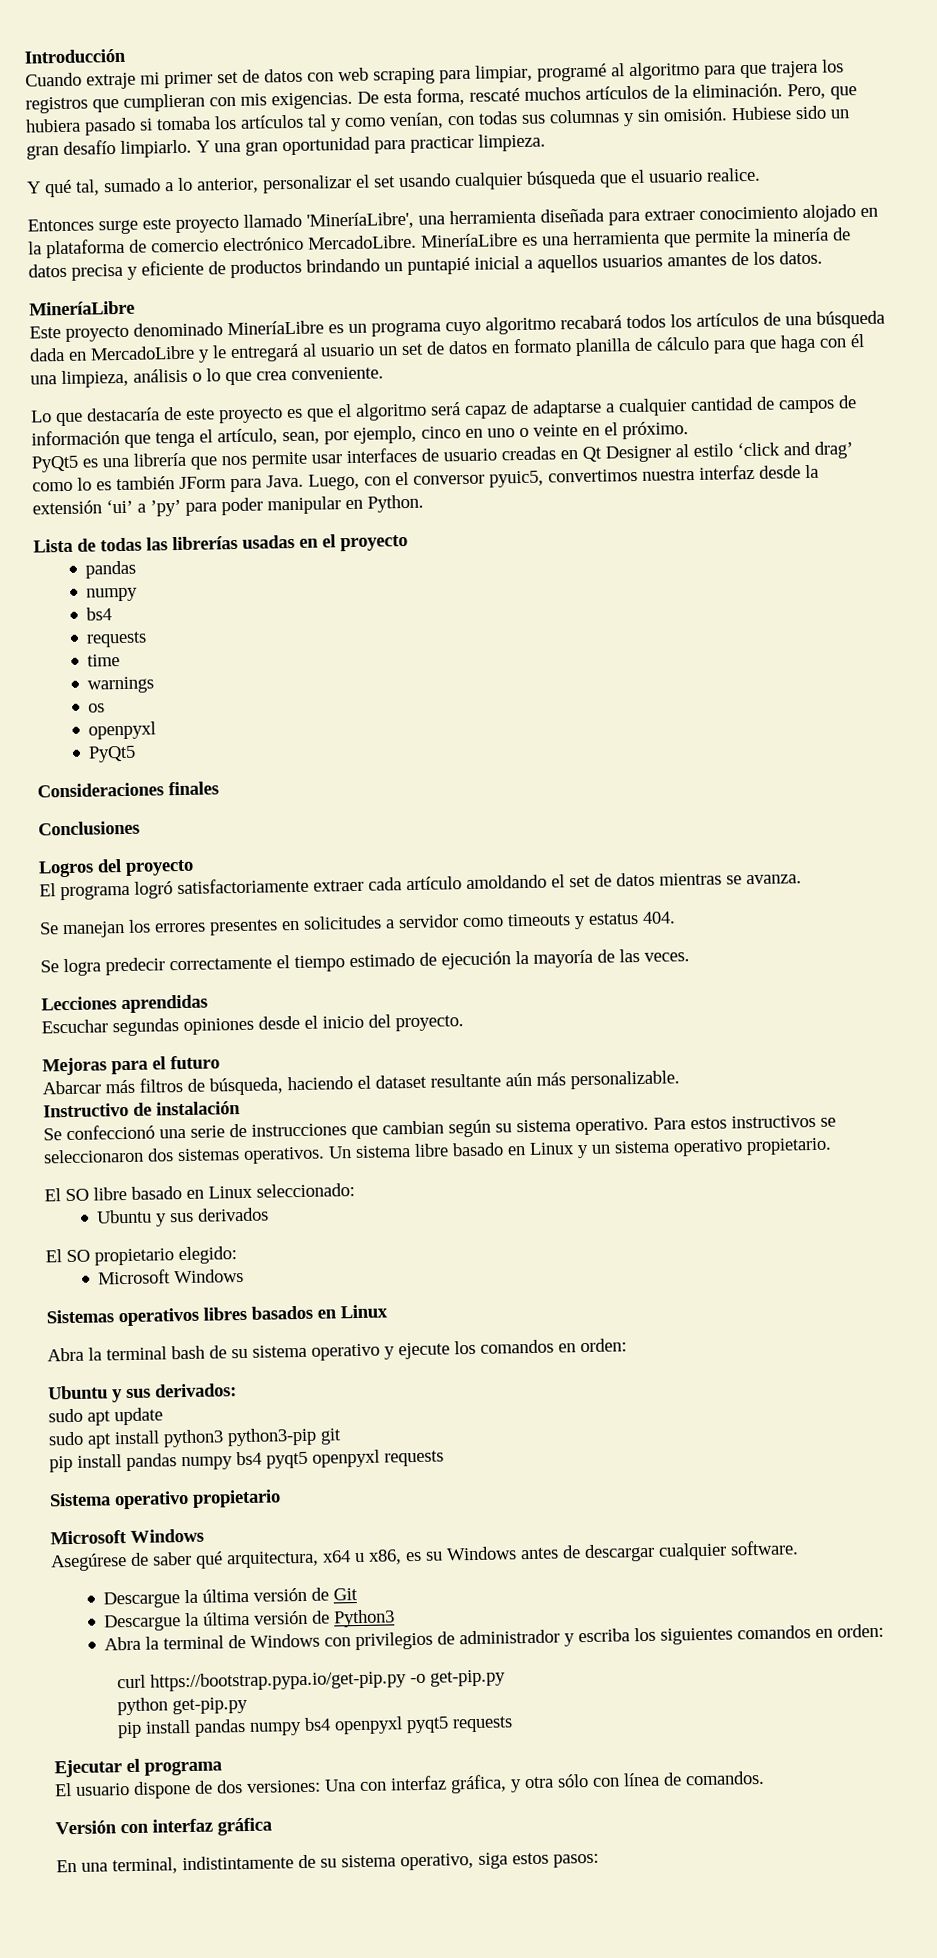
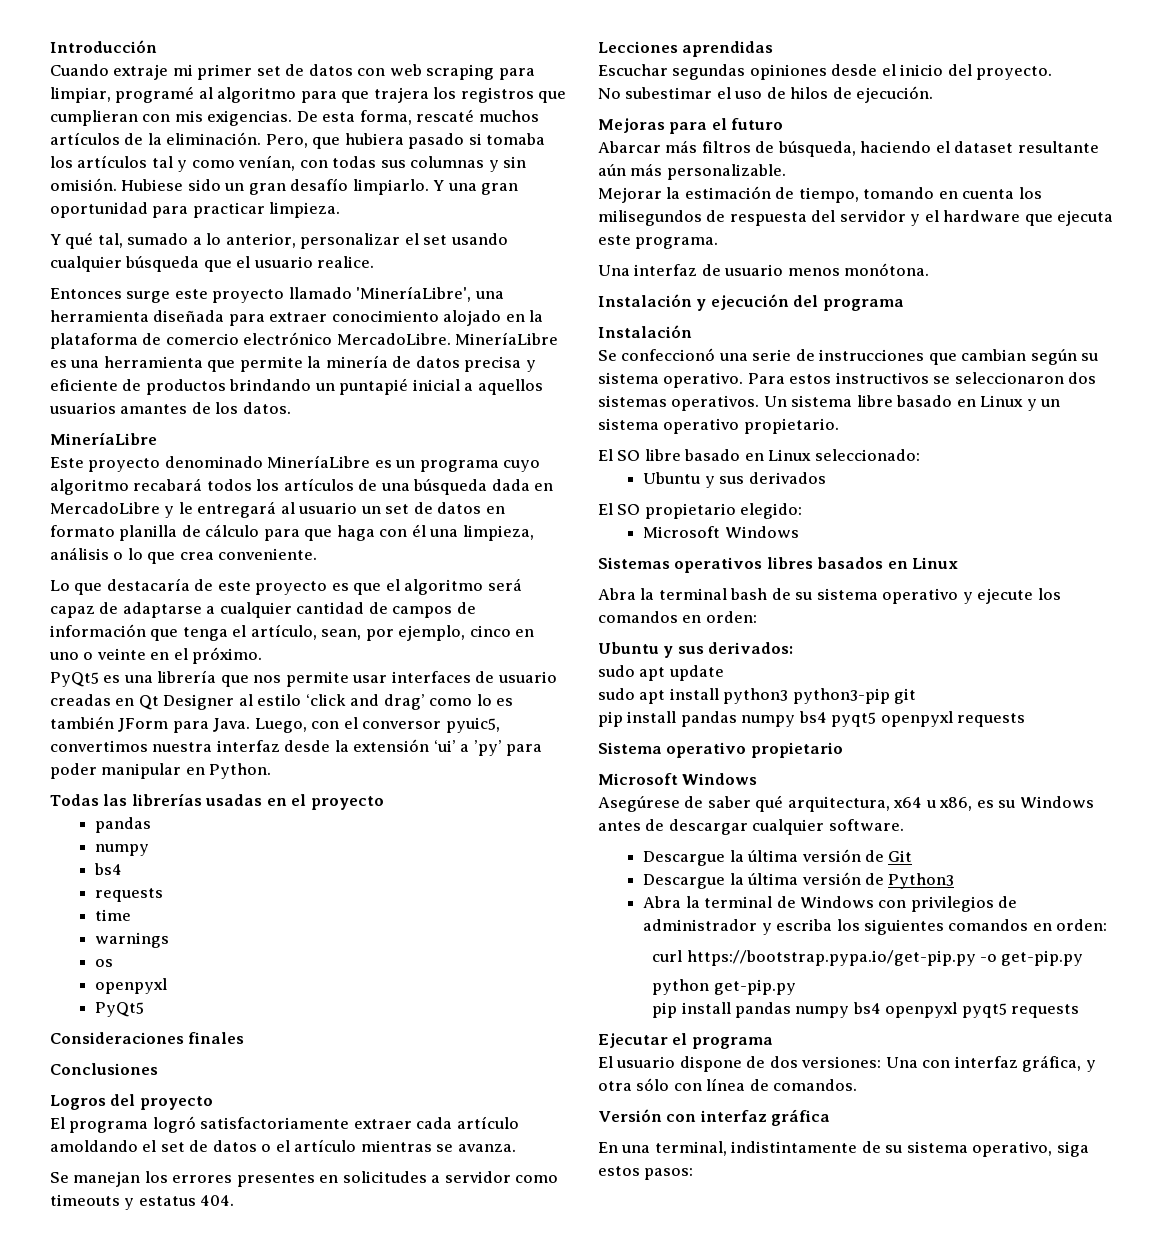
[33,537,142,553] Lista de todas -> [50,794,99,806] Todas
(655, 879) none -> [261,1139,357,1152] o el artículo
[40,949,690,977] // Se logra predecir correctamente el tiempo estimado de ejecución la mayoría de las veces. -> (235, 1200) none
(464, 1023) none -> [598,86,934,103] // No subestimar el uso de hilos de ejecución.
[43,1101,241,1118] Instructivo de instalación -> [598,186,1042,203] [598,210,1114,226] [598,235,719,249] [598,263,930,276] [598,294,904,311] [598,325,692,338] Mejorar la estimación de tiempo, tomando en cuenta los milisegundos de respuesta del servidor y el hardware que ejecuta este programa. // Una interfaz de usuario menos monótona. // Instalación y ejecución del programa // Instalación

